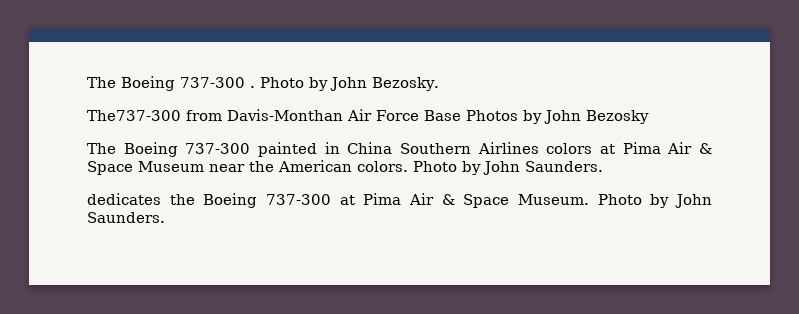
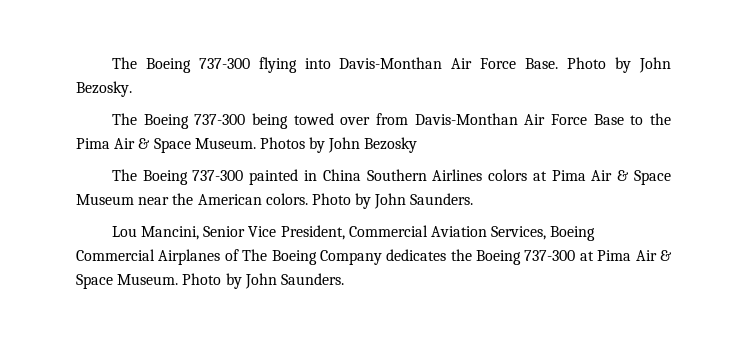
[87,76,439,91] [87,110,181,121] The Boeing 737-300 . Photo by John Bezosky. // The737-300 -> [111,57,671,73] [76,81,132,97] [111,113,371,129] The Boeing 737-300 flying into Davis-Monthan Air Force Base. Photo by John Bezosky. // The Boeing 737-300 being towed over
(461, 115) none -> [630,113,671,125] [76,138,256,153] to the Pima Air & Space Museum.
(603, 166) none -> [111,225,596,241] [76,249,382,265] Lou Mancini, Senior Vice President, Commercial Aviation Services, Boeing Commercial Airplanes of The Boeing Company

